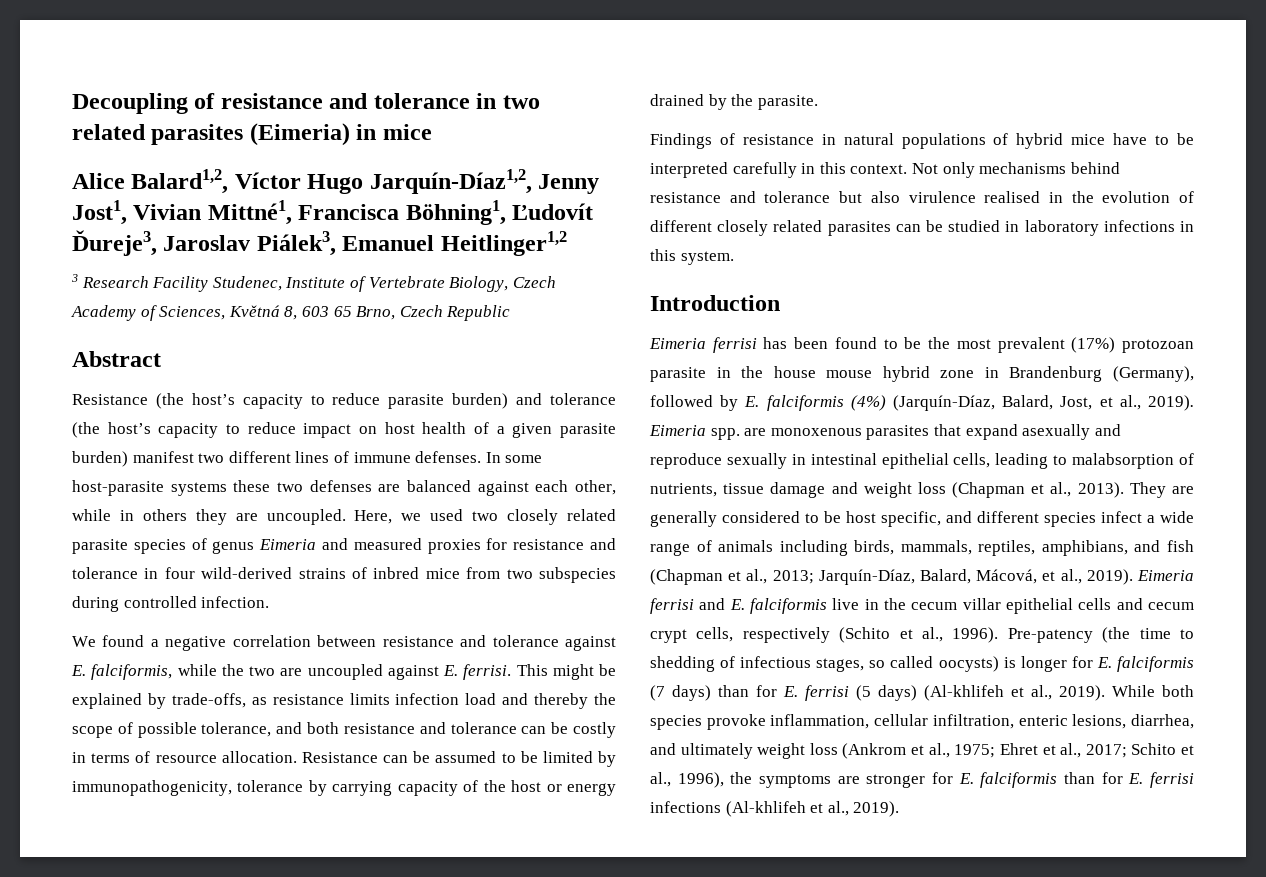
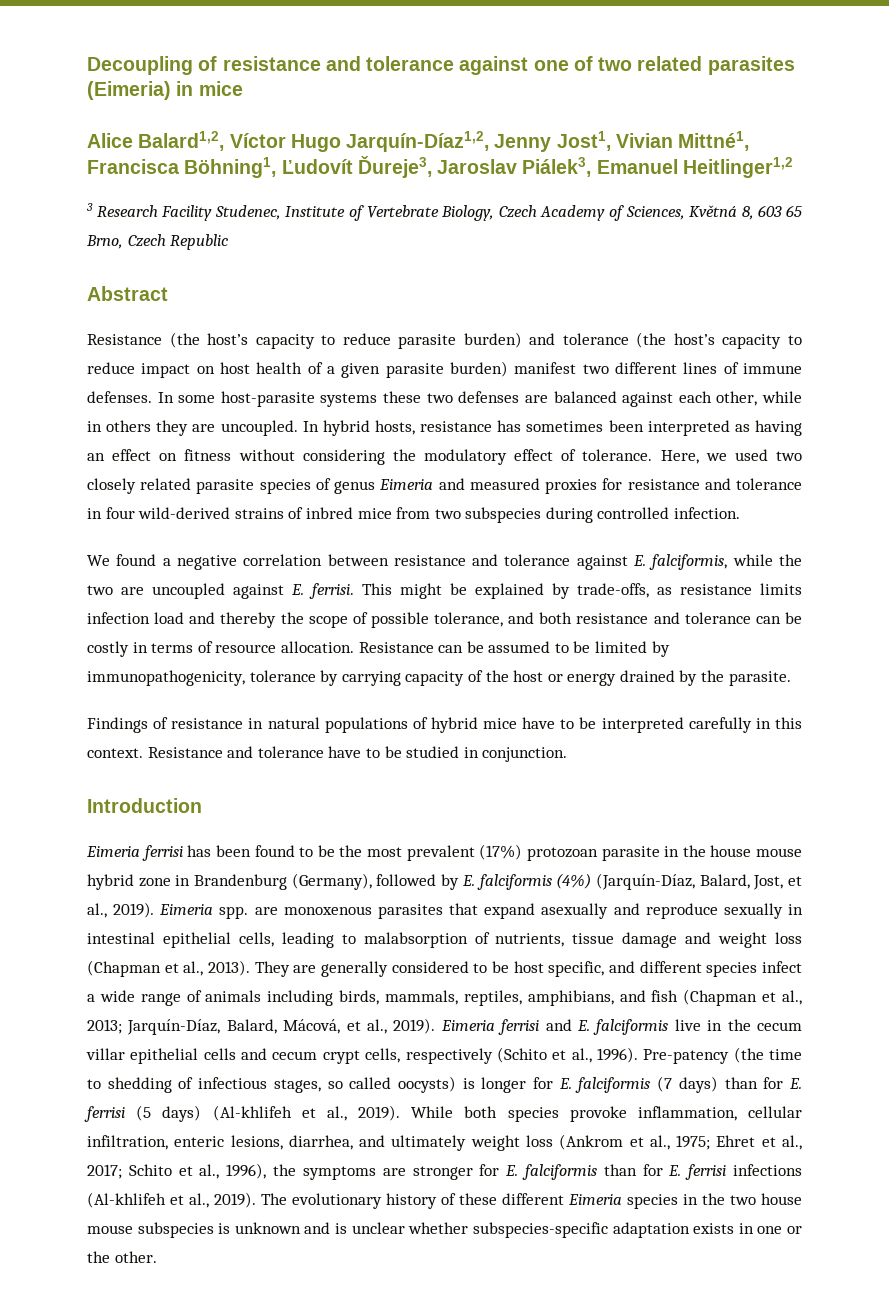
[476,93,497,109] in -> [459,56,593,75] against one of
(346, 517) none -> [302,420,802,436] [87,449,653,465] In hybrid hosts, resistance has sometimes been interpreted as having an effect on fitness without considering the modulatory effect of tolerance.
[911,162,1120,178] [650,191,1194,203] [650,220,1194,236] [650,249,734,265] Not only mechanisms behind resistance and tolerance but also virulence realised in the evolution of different closely related parasites can be studied in laboratory infections in this system. -> [147,746,568,762] Resistance and tolerance have to be studied in conjunction.
(900, 809) none -> [261,1193,802,1209] [87,1222,803,1238] [87,1251,157,1263] The evolutionary history of these different Eimeria species in the two house mouse subspecies is unknown and is unclear whether subspecies-specific adaptation exists in one or the other.

